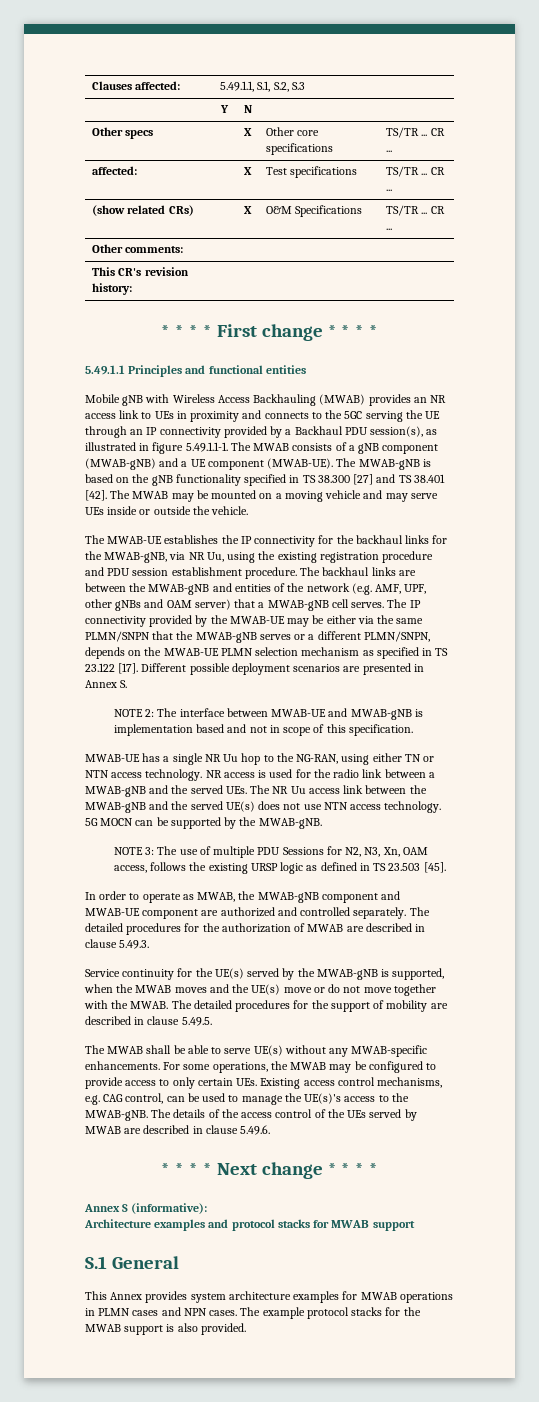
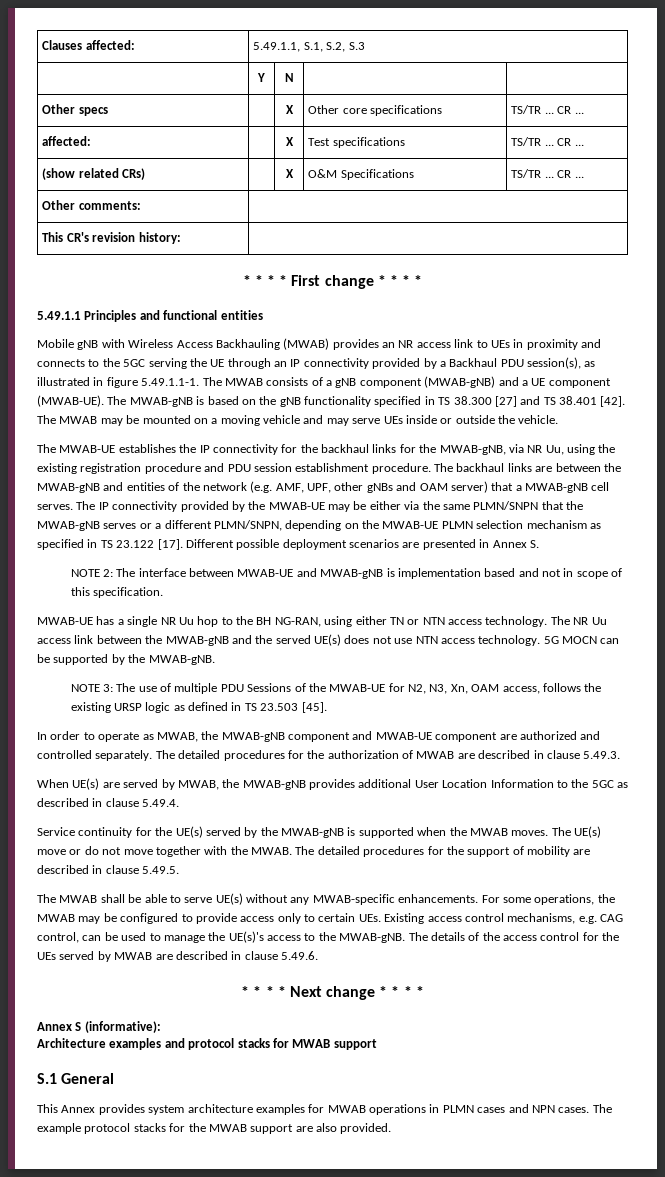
[85,647,125,659] depends -> [285,520,342,531] depending
(294, 757) none -> [256,617,272,625] BH
[205,769,435,778] [85,785,247,797] NR access is used for the radio link between a MWAB-gNB and the served UEs. -> (548, 621) none
(324, 851) none -> [294,683,386,692] of the MWAB-UE
(150, 944) none -> [37,778,628,790] [37,798,180,807] // When UE(s) are served by MWAB, the MWAB-gNB provides additional User Location Information to the 5GC as described in clause 5.49.4.
[392,968,445,980] supported, -> [358,827,414,838] supported
[174,984,250,993] moves and the -> [511,827,571,836] moves. The
[159,1077,195,1089] to only -> [277,913,315,924] only to
[314,1109,326,1118] of -> [582,932,599,941] for
[166,1324,175,1332] is -> [295,1126,313,1132] are

